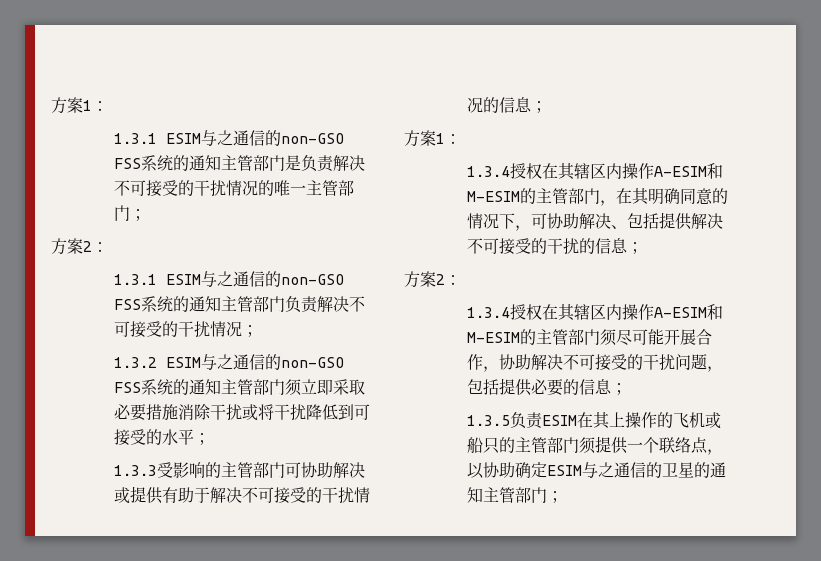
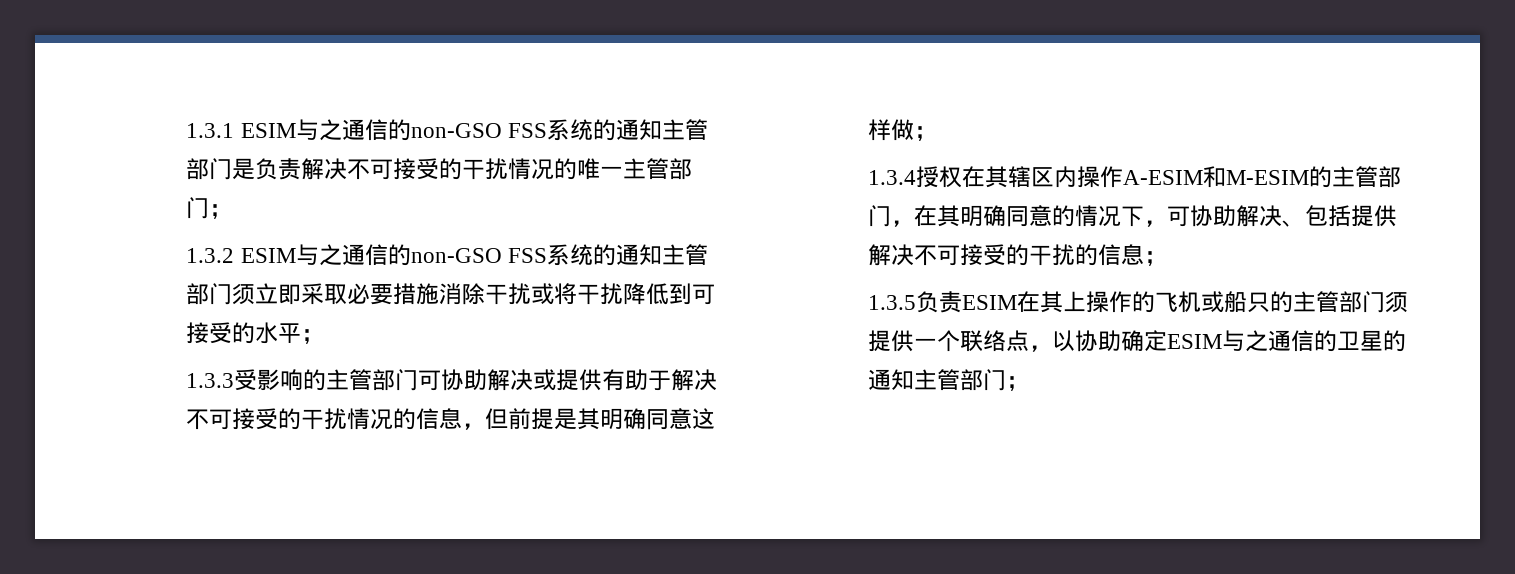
[51,97,108,114] 方案1： // -> (186, 130) none
[51,238,108,255] [114,271,345,287] [114,296,366,313] [114,321,259,338] // 方案2： // 1.3.1 ESIM与之通信的non-GSO FSS系统的通知主管部门负责解决不可接受的干扰情况； -> (233, 211) none
[531,101,548,113] [404,130,461,147] ； // 方案1： -> [462,408,716,430] [868,119,938,141] ，但前提是其明确同意这样做；
[404,271,461,288] [467,304,724,321] [467,329,713,346] [467,354,724,372] [467,378,628,396] // 方案2： // 1.3.4授权在其辖区内操作A-ESIM和M-ESIM的主管部门须尽可能开展合作，协助解决不可接受的干扰问题，包括提供必要的信息； -> (1168, 258) none

